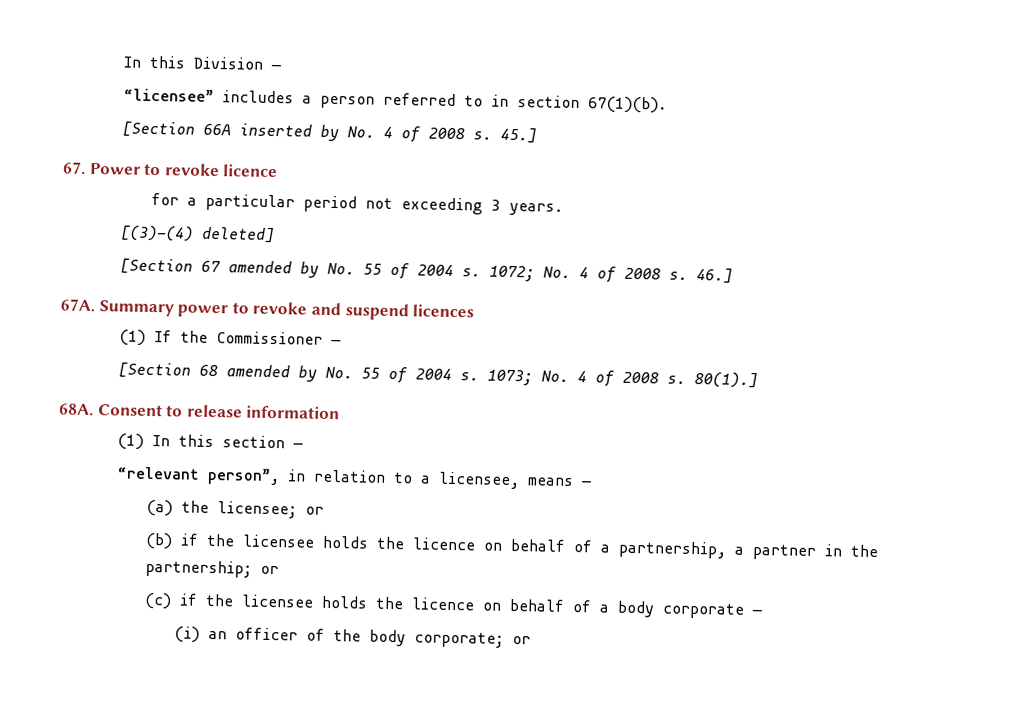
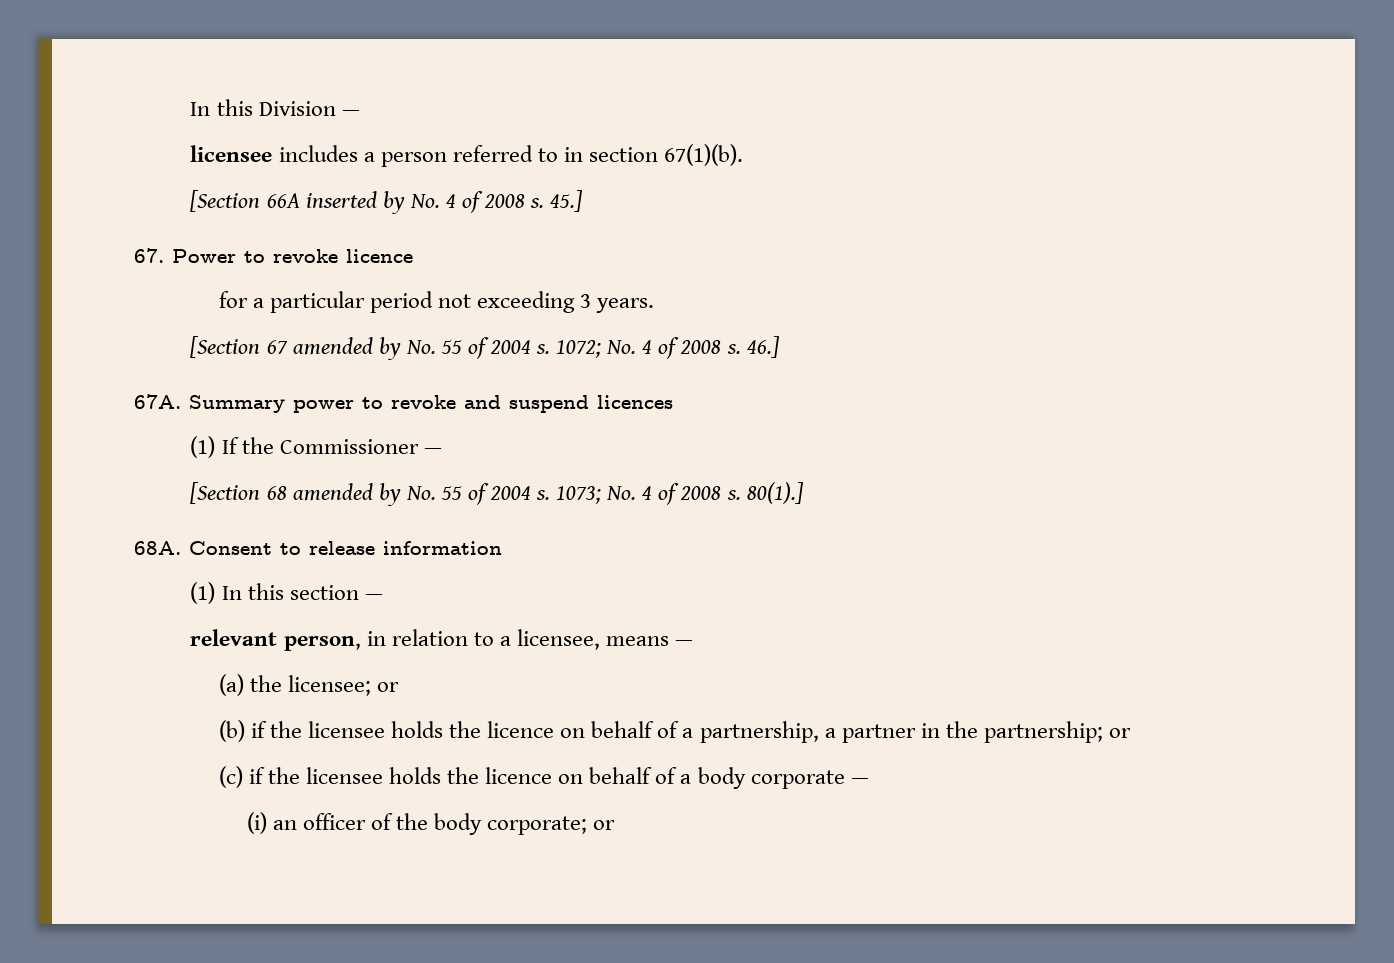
[123,88,215,103] “licensee” -> [190,145,273,162] licensee
[120,225,276,244] // [(3)-(4) deleted] -> (655, 305) none
[116,466,281,486] “relevant person”, -> [190,629,361,651] relevant person,

